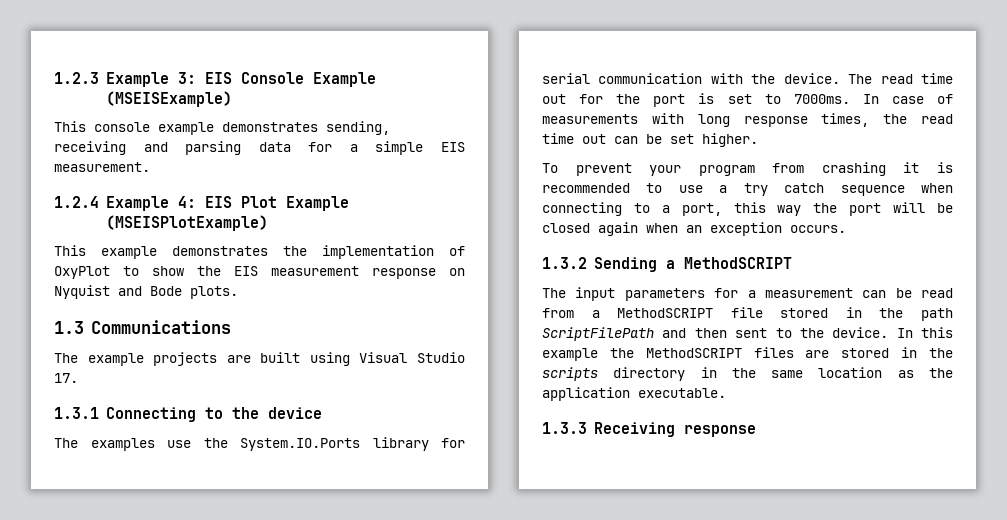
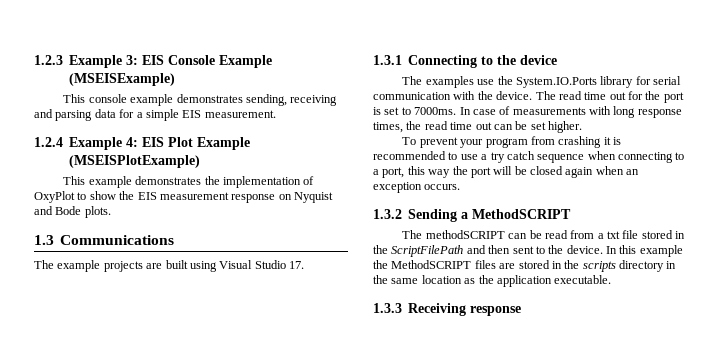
[575,287,853,301] input parameters for a measurement -> [425,230,505,239] methodSCRIPT
[617,308,714,318] MethodSCRIPT -> [607,231,621,239] txt
[921,308,953,321] path -> (388, 249) none

